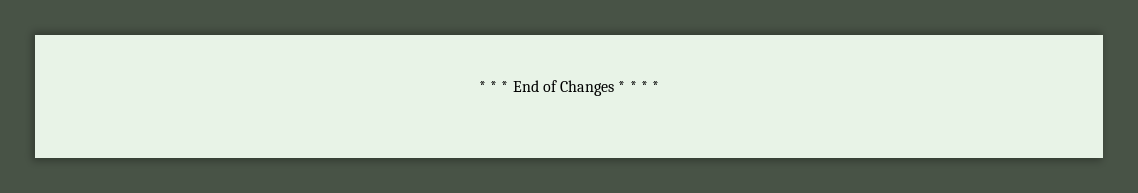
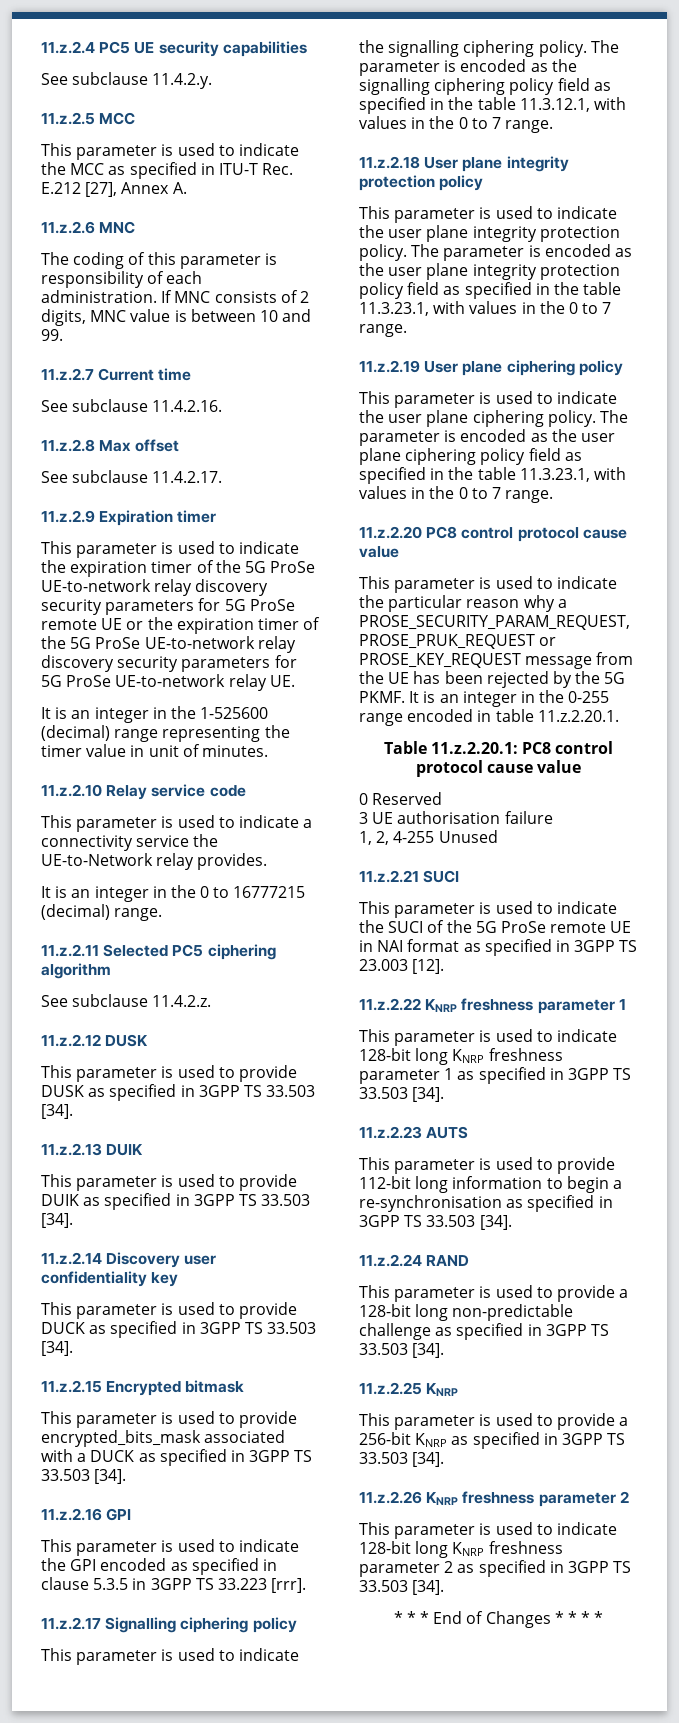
(478, 86) none -> [41,41,307,57] [41,72,213,89] [41,112,136,125] [41,143,299,160] [41,162,294,179] [41,182,187,197] [41,221,136,234] [41,252,277,269] [41,271,203,288] [41,290,309,303] [41,309,312,326] [41,329,63,341] [41,368,192,381] [41,399,223,412] [41,439,180,452] [41,470,223,483] [41,510,217,526] [41,541,299,558] [41,560,316,577] [41,579,269,596] [41,598,295,615] [41,617,321,634] [41,636,296,653] [41,655,297,672] [41,674,295,691] [41,706,269,723] [41,725,290,742] [41,744,268,757] [41,784,246,800] [41,815,313,832] [41,834,219,851] [41,853,268,870] [41,885,306,902] [41,904,163,921] [41,944,276,960] [41,963,111,979] [41,994,212,1007] [41,1034,149,1047] [41,1065,297,1082] [41,1084,316,1101] [41,1104,73,1119] [41,1143,144,1156] [41,1174,297,1191] [41,1193,311,1210] [41,1213,73,1228] [41,1252,217,1268] [41,1271,179,1287] [41,1302,297,1319] [41,1321,317,1338] [41,1341,73,1356] [41,1380,245,1396] [41,1411,297,1428] [41,1430,286,1447] [41,1449,313,1466] [41,1469,127,1484] [41,1508,132,1521] [41,1539,299,1556] [41,1558,277,1575] [41,1577,307,1593] [41,1617,297,1633] [41,1648,299,1665] [359,40,619,57] [359,59,577,76] [359,78,611,95] [359,97,626,114] [359,116,554,133] [359,156,569,172] [359,175,484,191] [359,206,617,223] [359,225,620,242] [359,244,632,261] [359,263,620,280] [359,282,622,299] [359,301,612,316] [359,324,407,337] [359,360,623,376] [359,391,617,408] [359,410,628,427] [359,429,615,446] [359,448,582,465] [359,467,626,484] [359,486,554,503] [359,526,627,542] [359,546,399,558] [359,576,617,593] [359,595,567,612] [359,615,630,630] [359,634,557,649] [359,652,634,669] [359,671,626,688] [359,690,610,707] [359,709,619,726] [383,741,614,754] [415,760,582,777] [359,792,443,805] [359,811,553,824] [359,830,498,845] [359,870,460,883] [359,901,617,918] [359,920,632,933] [359,939,638,956] [359,959,445,974] [359,998,626,1014] [359,1029,617,1046] [359,1048,563,1065] [359,1067,632,1084] [359,1087,445,1102] [359,1126,469,1139] [359,1157,615,1174] [359,1176,622,1193] [359,1195,613,1212] [359,1215,512,1230] [359,1254,470,1267] [359,1285,629,1302] [359,1304,574,1321] [359,1323,609,1340] [359,1343,445,1358] [359,1382,459,1396] [359,1413,629,1430] [359,1432,626,1449] [359,1452,445,1467] [359,1491,629,1507] [359,1522,617,1539] [359,1541,563,1558] [359,1560,632,1577] [359,1580,445,1595] 11.z.2.4 PC5 UE security capabilities // See subclause 11.4.2.y. // 11.z.2.5 MCC // This parameter is used to indicate the MCC as specified in ITU-T Rec. E.212 [27], Annex A. // 11.z.2.6 MNC // The coding of this parameter is responsibility of each administration. If MNC consists of 2 digits, MNC value is between 10 and 99. // 11.z.2.7 Current time // See subclause 11.4.2.16. // 11.z.2.8 Max offset // See subclause 11.4.2.17. // 11.z.2.9 Expiration timer // This parameter is used to indicate the expiration timer of the 5G ProSe UE-to-network relay discovery security parameters for 5G ProSe remote UE or the expiration timer of the 5G ProSe UE-to-network relay discovery security parameters for 5G ProSe UE-to-network relay UE. // It is an integer in the 1-525600 (decimal) range representing the timer value in unit of minutes. // 11.z.2.10 Relay service code // This parameter is used to indicate a connectivity service the UE-to-Network relay provides. // It is an integer in the 0 to 16777215 (decimal) range. // 11.z.2.11 Selected PC5 ciphering algorithm // See subclause 11.4.2.z. // 11.z.2.12 DUSK // This parameter is used to provide DUSK as specified in 3GPP TS 33.503 [34]. // 11.z.2.13 DUIK // This parameter is used to provide DUIK as specified in 3GPP TS 33.503 [34]. // 11.z.2.14 Discovery user confidentiality key // This parameter is used to provide DUCK as specified in 3GPP TS 33.503 [34]. // 11.z.2.15 Encrypted bitmask // This parameter is used to provide encrypted_bits_mask associated with a DUCK as specified in 3GPP TS 33.503 [34]. // 11.z.2.16 GPI // This parameter is used to indicate the GPI encoded as specified in clause 5.3.5 in 3GPP TS 33.223 [rrr]. // 11.z.2.17 Signalling ciphering policy // This parameter is used to indicate the signalling ciphering policy. The parameter is encoded as the signalling ciphering policy field as specified in the table 11.3.12.1, with values in the 0 to 7 range. // 11.z.2.18 User plane integrity protection policy // This parameter is used to indicate the user plane integrity protection policy. The parameter is encoded as the user plane integrity protection policy field as specified in the table 11.3.23.1, with values in the 0 to 7 range. // 11.z.2.19 User plane ciphering policy // This parameter is used to indicate the user plane ciphering policy. The parameter is encoded as the user plane ciphering policy field as specified in the table 11.3.23.1, with values in the 0 to 7 range. // 11.z.2.20 PC8 control protocol cause value // This parameter is used to indicate the particular reason why a PROSE_SECURITY_PARAM_REQUEST, PROSE_PRUK_REQUEST or PROSE_KEY_REQUEST message from the UE has been rejected by the 5G PKMF. It is an integer in the 0-255 range encoded in table 11.z.2.20.1. // Table 11.z.2.20.1: PC8 control protocol cause value // 0 Reserved // 3 UE authorisation failure // 1, 2, 4-255 Unused // 11.z.2.21 SUCI // This parameter is used to indicate the SUCI of the 5G ProSe remote UE in NAI format as specified in 3GPP TS 23.003 [12]. // 11.z.2.22 KNRP freshness parameter 1 // This parameter is used to indicate 128-bit long KNRP freshness parameter 1 as specified in 3GPP TS 33.503 [34]. // 11.z.2.23 AUTS // This parameter is used to provide 112-bit long information to begin a re-synchronisation as specified in 3GPP TS 33.503 [34]. // 11.z.2.24 RAND // This parameter is used to provide a 128-bit long non-predictable challenge as specified in 3GPP TS 33.503 [34]. // 11.z.2.25 KNRP // This parameter is used to provide a 256-bit KNRP as specified in 3GPP TS 33.503 [34]. // 11.z.2.26 KNRP freshness parameter 2 // This parameter is used to indicate 128-bit long KNRP freshness parameter 2 as specified in 3GPP TS 33.503 [34]. //

